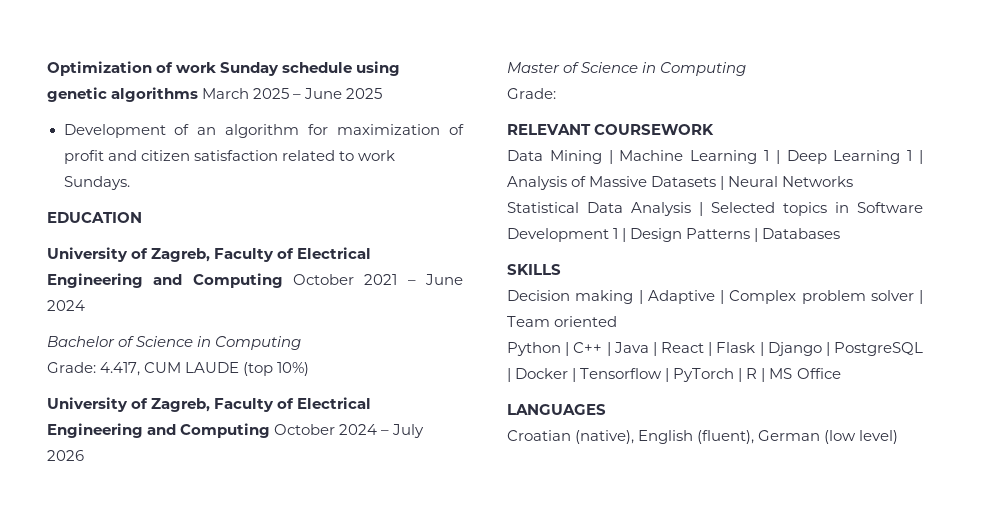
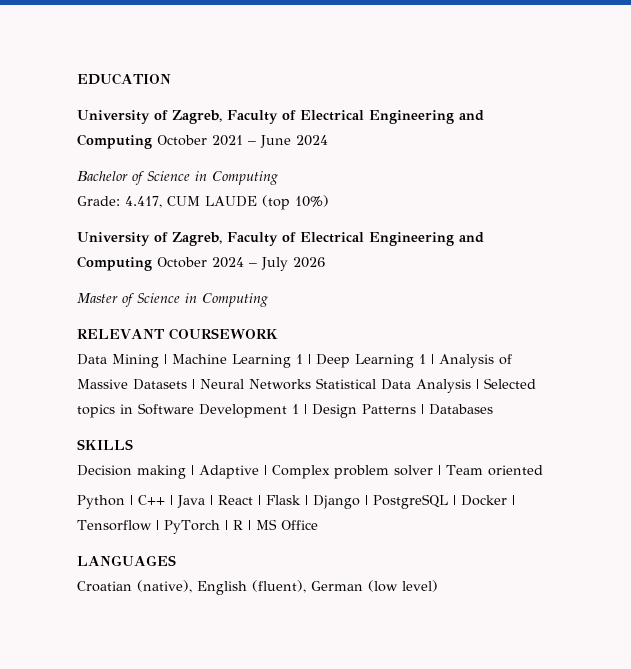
[47,61,401,76] [47,87,383,102] [63,124,464,138] [63,150,395,164] [63,176,130,190] Optimization of work Sunday schedule using genetic algorithms March 2025 – June 2025 // Development of an algorithm for maximization of profit and citizen satisfaction related to work Sundays. // -> (77, 79) none
[507,88,556,99] // Grade: -> (268, 300) none

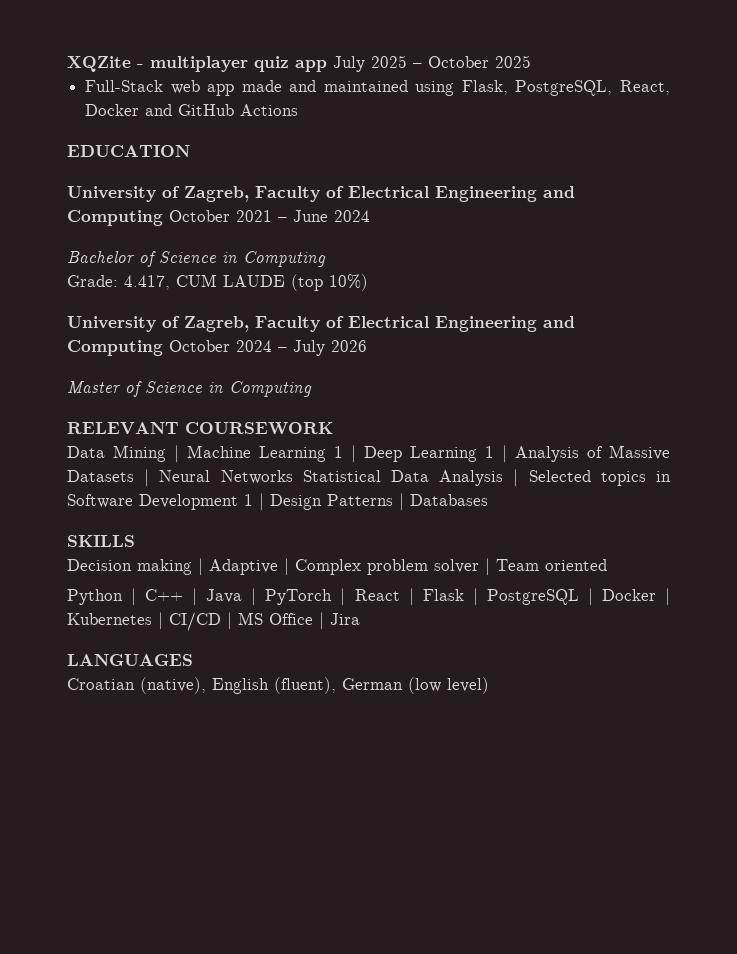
(77, 79) none -> [67,55,531,72] [85,80,670,96] [85,104,299,116] XQZite - multiplayer quiz app July 2025 – October 2025 // Full-Stack web app made and maintained using Flask, PostgreSQL, React, Docker and GitHub Actions //
(213, 500) none -> [265,588,346,606] PyTorch |
[313,495,368,509] Django | -> (478, 597) none
[77,520,243,534] Tensorflow | PyTorch | R -> [67,612,221,631] Kubernetes | CI/CD
(318, 525) none -> [319,612,360,630] | Jira

